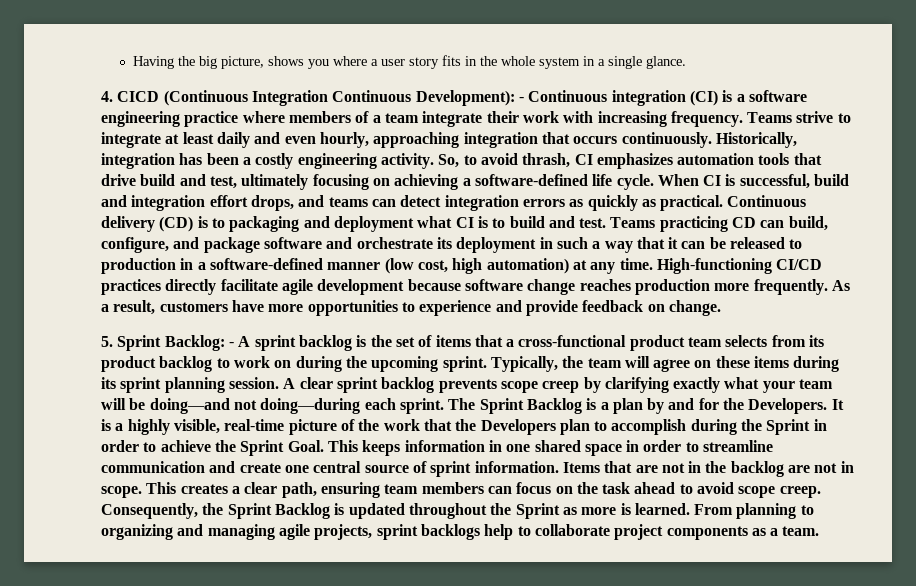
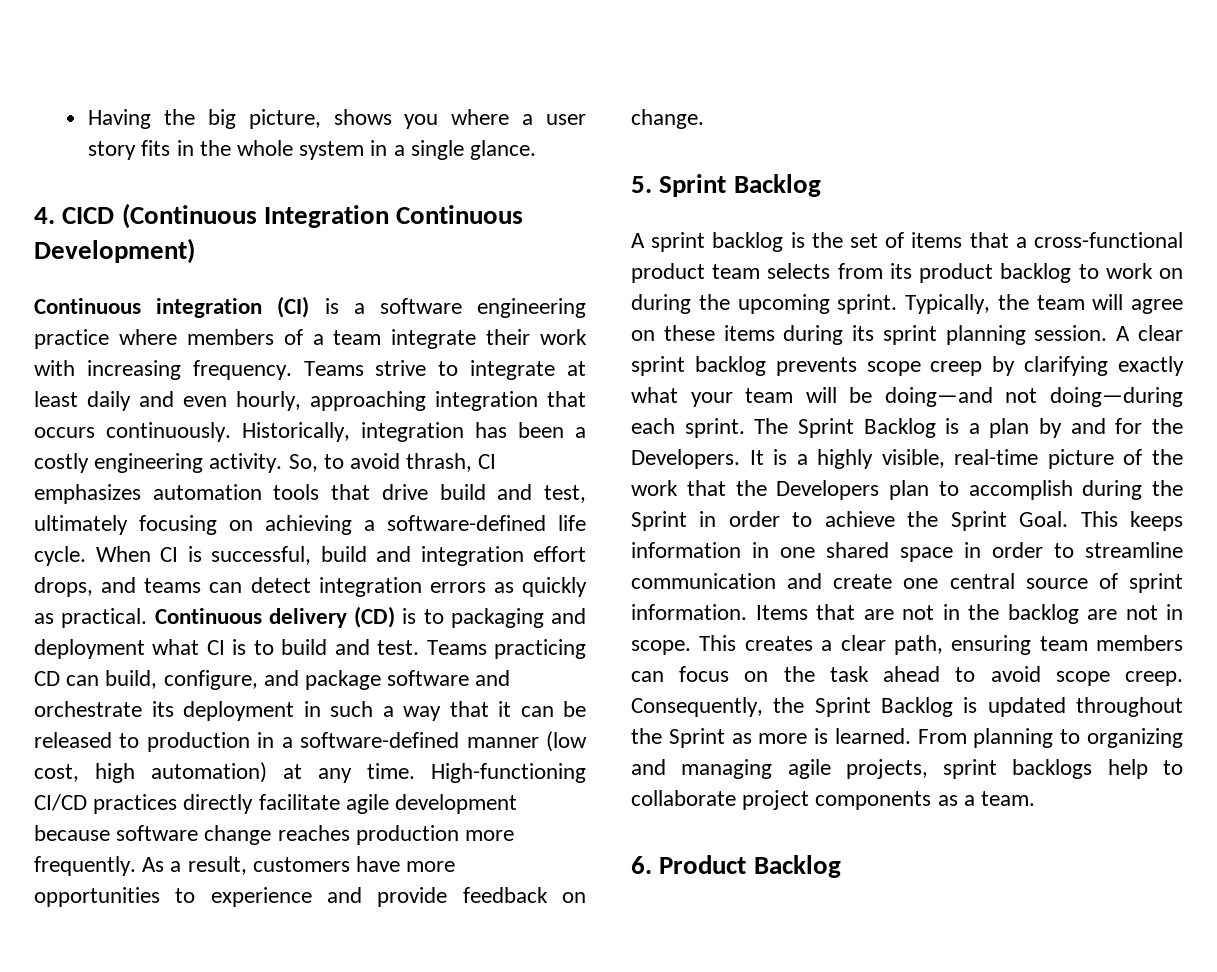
[415,90,524,106] Development): - -> [34,238,195,264] Development) //
[164,335,234,351] Backlog: - -> [733,174,821,197] Backlog //
(820, 531) none -> [631,855,841,878] // 6. Product Backlog

